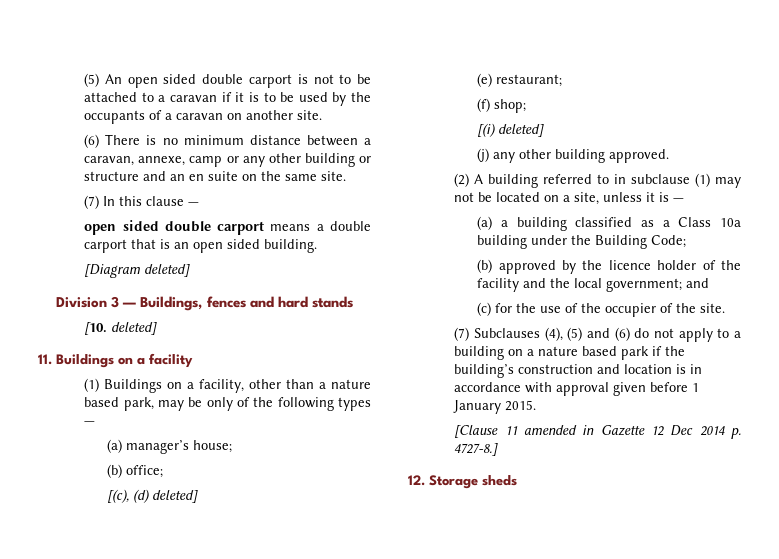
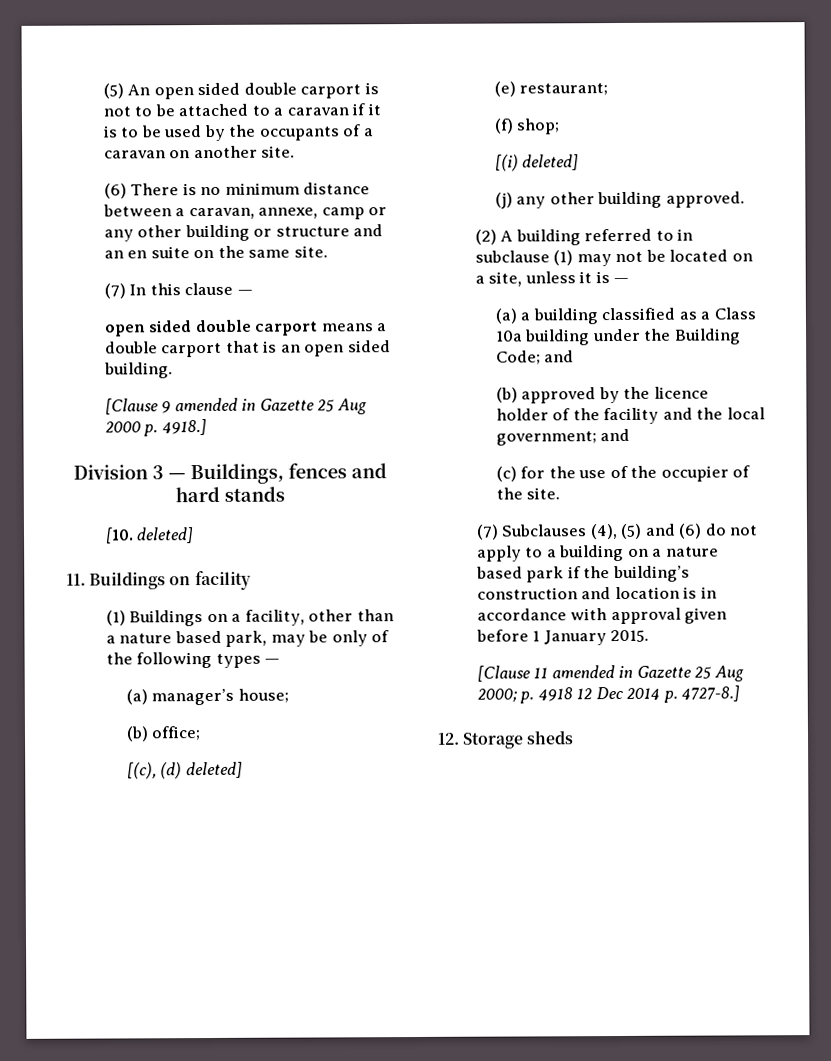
[84,264,191,278] [Diagram deleted] -> [104,397,367,415] [104,419,207,437] [Clause 9 amended in Gazette 25 Aug 2000 p. 4918.]
[137,357,145,365] a -> (192, 581) none
(687, 241) none -> [544,350,575,363] and
(645, 430) none -> [694,665,744,682] [476,687,573,704] 25 Aug 2000; p. 4918

